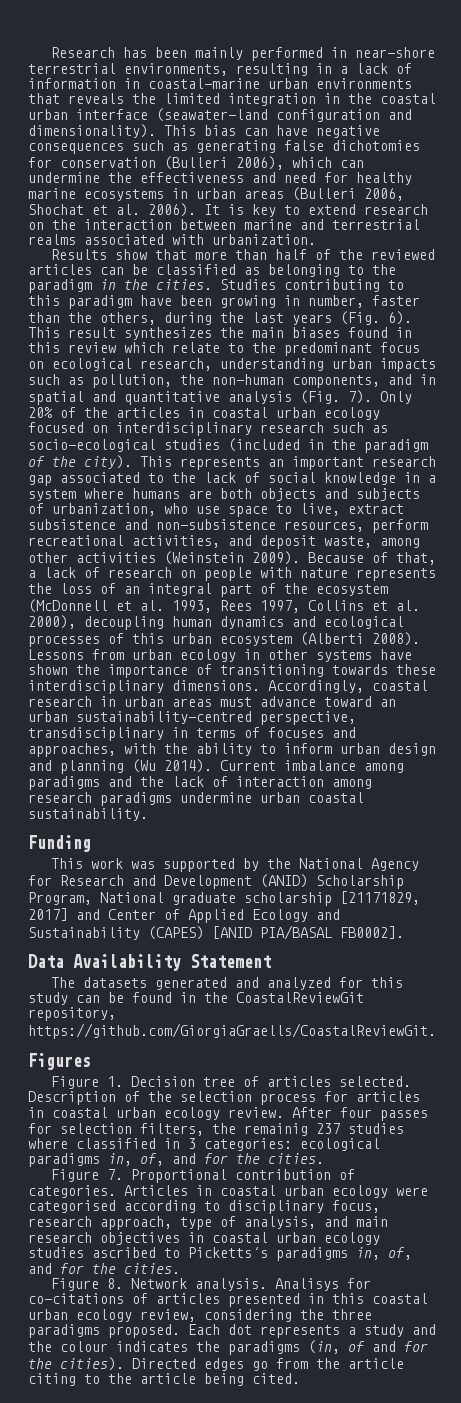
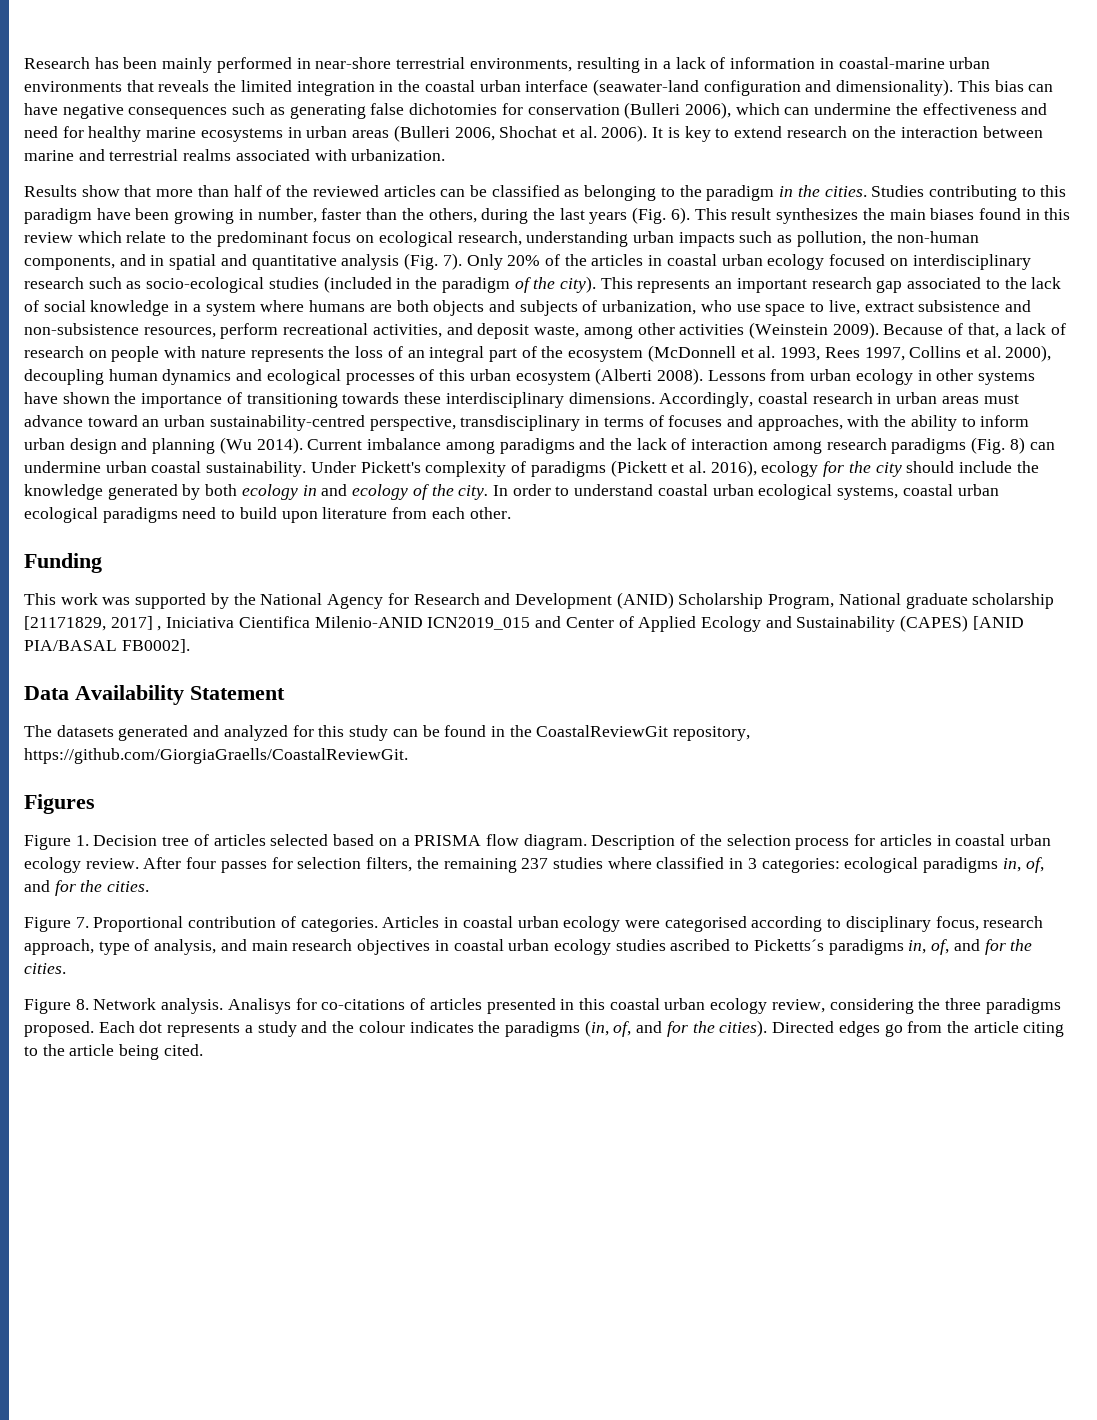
(172, 799) none -> [971,437,1055,454] (Fig. 8) can
(148, 814) none -> [310,460,1039,477] [24,484,999,500] [24,507,511,523] Under Pickett's complexity of paradigms (Pickett et al. 2016), ecology for the city should include the knowledge generated by both ecology in and ecology of the city. In order to understand coastal urban ecological systems, coastal urban ecological paradigms need to build upon literature from each other.
(68, 914) none -> [157,616,531,631] , Iniciativa Cientifica Milenio-ANID ICN2019_015
[339,1076,412,1087] selected. -> [270,834,587,850] selected based on a PRISMA flow diagram.
[244,1123,308,1136] remainig -> [443,858,517,873] remaining
[348,1341,365,1352] of -> [613,1021,632,1037] of,

